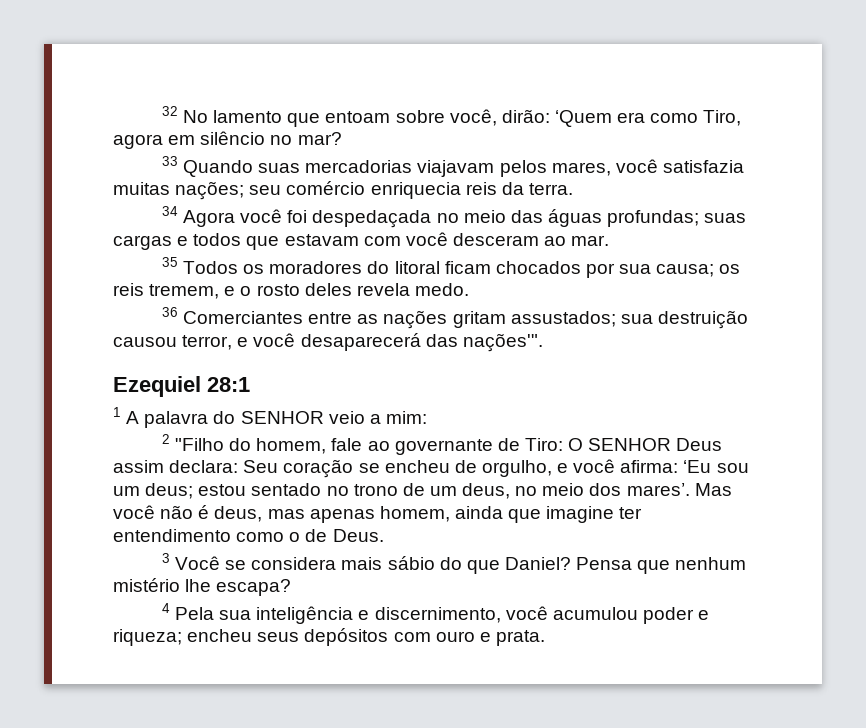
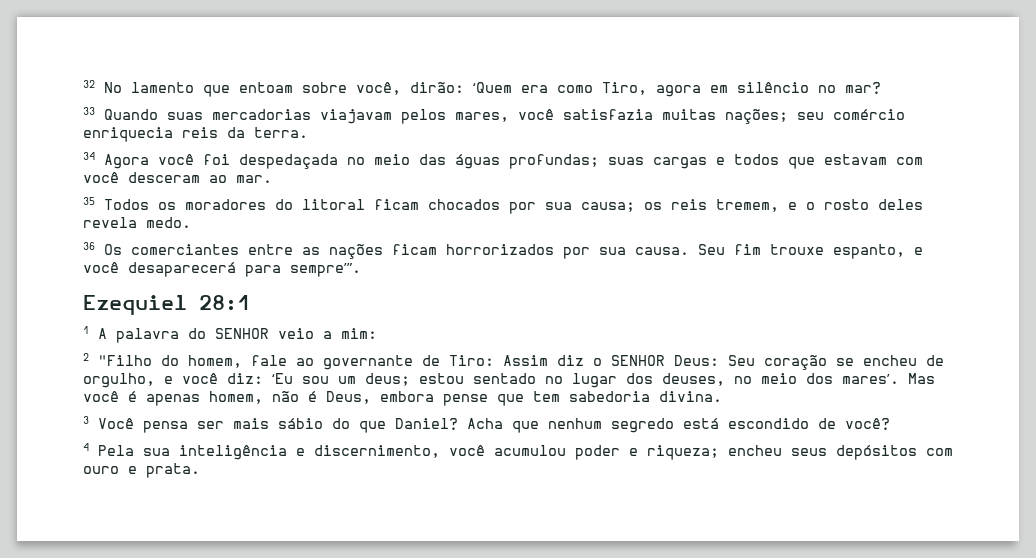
[183,311,304,324] Comerciantes -> [104,244,239,255] Os comerciantes
[452,310,748,329] [113,335,233,350] gritam assustados; sua destruição causou terror, -> [392,244,905,259] ficam horrorizados por sua causa. Seu fim trouxe espanto,
[425,333,543,352] das nações'". -> [245,263,361,277] para sempre’”.
[568,438,723,451] [113,460,239,473] O SENHOR Deus assim declara: -> [503,355,719,366] Assim diz o SENHOR Deus:
[620,460,679,473] afirma: -> [227,373,263,384] diz:
[353,483,511,499] trono de um deus, -> [572,373,725,388] lugar dos deuses,
[160,505,643,523] [113,529,384,542] não é deus, mas apenas homem, ainda que imagine ter entendimento como o de Deus. -> [128,391,722,406] é apenas homem, não é Deus, embora pense que tem sabedoria divina.
[225,557,337,570] se considera -> [143,421,224,433] pensa ser
[576,557,633,570] Pensa -> [467,418,503,429] Acha
[113,578,292,596] mistério lhe escapa? -> [611,418,890,433] segredo está escondido de você?

